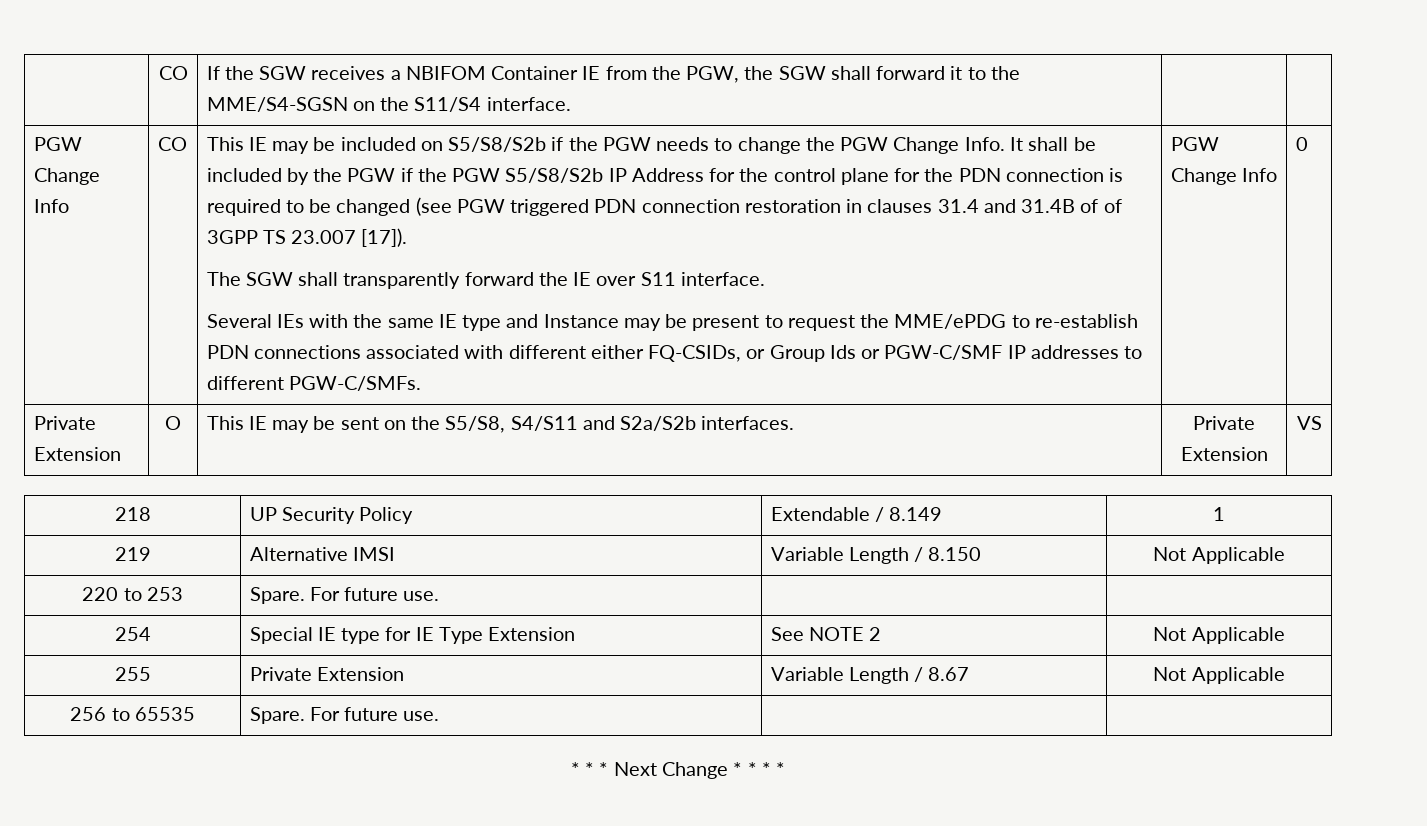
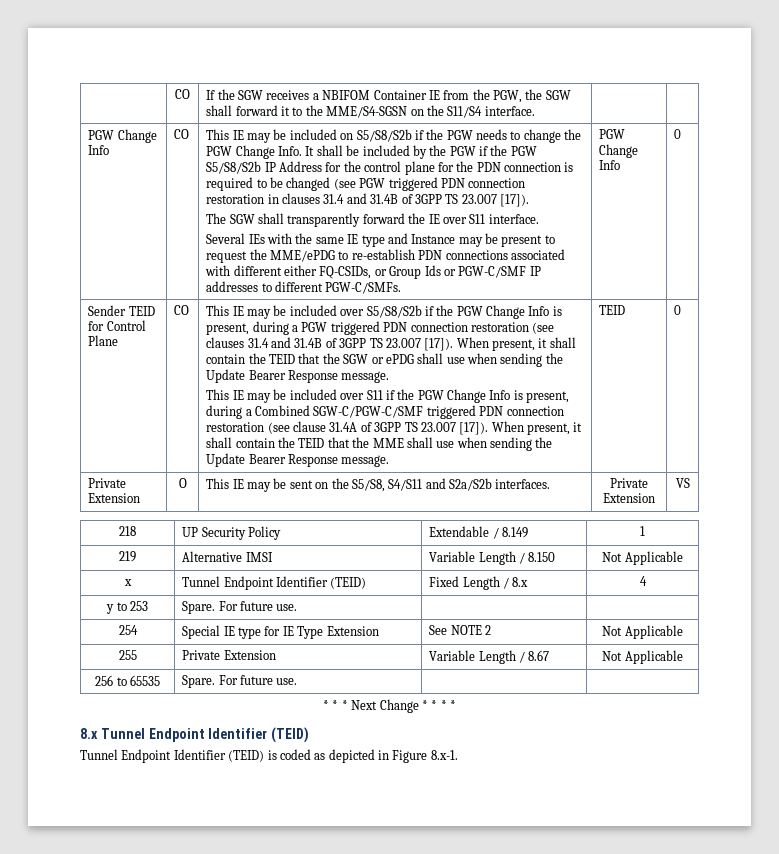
[1103,199,1122,213] of -> (413, 199) none
(1308, 144) none -> [88,305,155,316] [88,320,146,331] [88,335,119,346] [174,305,190,315] [206,305,562,319] [206,321,555,335] [206,337,576,351] [206,353,563,367] [206,369,390,383] [206,389,570,403] [206,405,564,419] [206,421,583,435] [206,437,553,451] [206,453,390,467] [599,305,626,315] [674,305,682,315] // Sender TEID for Control Plane | CO | This IE may be included over S5/S8/S2b if the PGW Change Info is present, during a PGW triggered PDN connection restoration (see clauses 31.4 and 31.4B of 3GPP TS 23.007 [17]). When present, it shall contain the TEID that the SGW or ePDG shall use when sending the Update Bearer Response message. // This IE may be included over S11 if the PGW Change Info is present, during a Combined SGW-C/PGW-C/SMF triggered PDN connection restoration (see clause 31.4A of 3GPP TS 23.007 [17]). When present, it shall contain the TEID that the MME shall use when sending the Update Bearer Response message. | TEID | 0
[82,587,119,601] 220 -> [123,579,132,586] [182,576,367,590] [429,576,529,590] [639,576,647,586] [106,604,115,614] x | Tunnel Endpoint Identifier (TEID) | Fixed Length / 8.x | 4 // y
(786, 769) none -> [80,727,310,743] [80,749,458,763] // 8.x Tunnel Endpoint Identifier (TEID) // Tunnel Endpoint Identifier (TEID) is coded as depicted in Figure 8.x-1.

